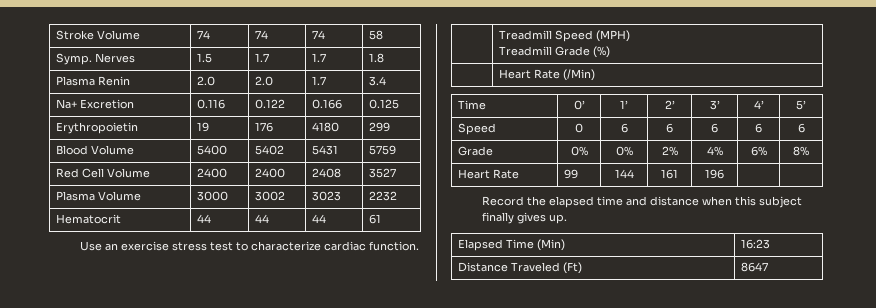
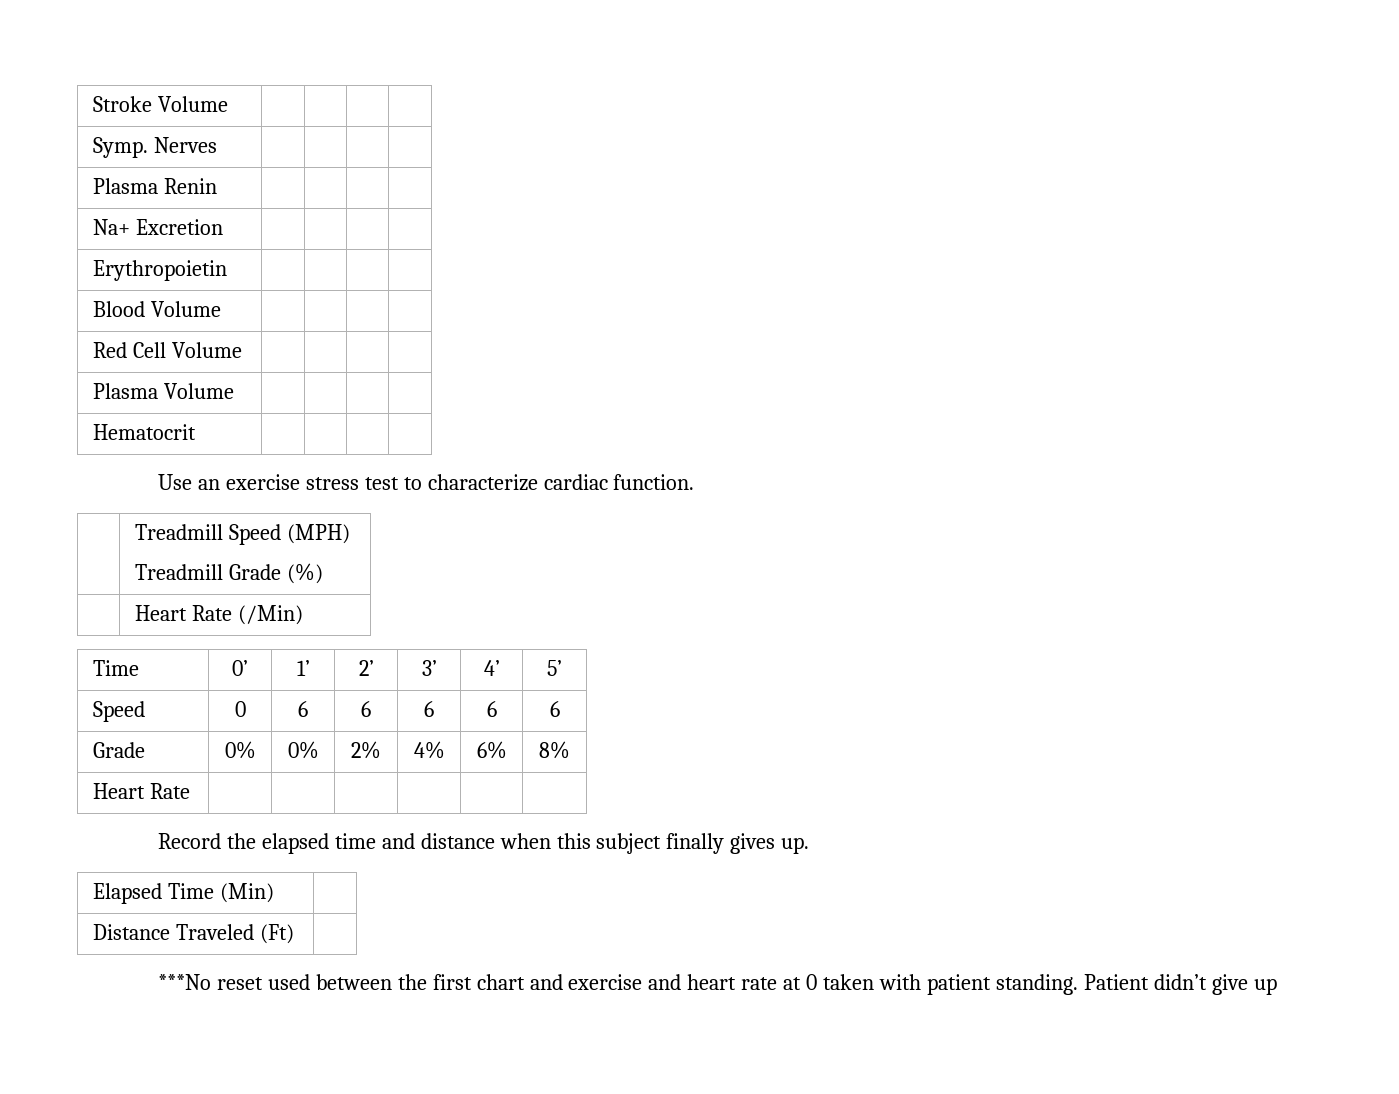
[196,30,210,39] [254,30,268,39] [311,30,325,39] [368,30,383,40] [55,53,135,65] [196,53,212,63] [254,53,269,62] [311,53,326,62] [368,53,384,63] [55,76,130,86] [196,76,215,86] [254,76,273,86] [311,76,326,85] [368,76,386,86] [55,99,134,109] [196,99,225,109] [254,99,285,109] [311,99,342,109] [368,99,399,109] [55,122,138,134] [196,122,209,132] [254,122,273,132] [311,122,339,132] [368,122,390,132] [55,145,134,155] [196,145,227,155] [254,145,284,155] [311,145,338,155] [368,145,396,155] [55,168,150,178] [196,168,227,178] [254,168,285,178] [311,168,341,178] [368,168,396,178] [55,191,141,201] [196,191,228,201] [254,191,285,201] [311,191,341,201] [368,191,397,201] [55,214,121,224] [196,214,211,223] [254,214,269,223] [311,214,326,223] [368,214,381,224] 74 | 74 | 74 | 58 // Symp. Nerves | 1.5 | 1.7 | 1.7 | 1.8 // Plasma Renin | 2.0 | 2.0 | 1.7 | 3.4 // Na+ Excretion | 0.116 | 0.122 | 0.166 | 0.125 // Erythropoietin | 19 | 176 | 4180 | 299 // Blood Volume | 5400 | 5402 | 5431 | 5759 // Red Cell Volume | 2400 | 2400 | 2408 | 3527 // Plasma Volume | 3000 | 3002 | 3023 | 2232 // Hematocrit | 44 | 44 | 44 | 61 -> [92,137,217,158] [92,178,217,194] [92,219,223,235] [92,260,227,281] [92,301,221,317] [92,342,242,358] [92,383,234,399] [92,424,196,440] | | | // Symp. Nerves | | | | // Plasma Renin | | | | // Na+ Excretion | | | | // Erythropoietin | | | | // Blood Volume | | | | // Red Cell Volume | | | | // Plasma Volume | | | | // Hematocrit | | | |
[563,169,578,179] [614,169,634,178] [661,169,678,179] [705,169,724,179] 99 | 144 | 161 | 196 -> (190, 791) | | |
[740,239,770,249] 16:23 -> (274, 893) none
[740,262,768,272] 8647 -> [157,974,1277,995] // ***No reset used between the first chart and exercise and heart rate at 0 taken with patient standing. Patient didn’t give up

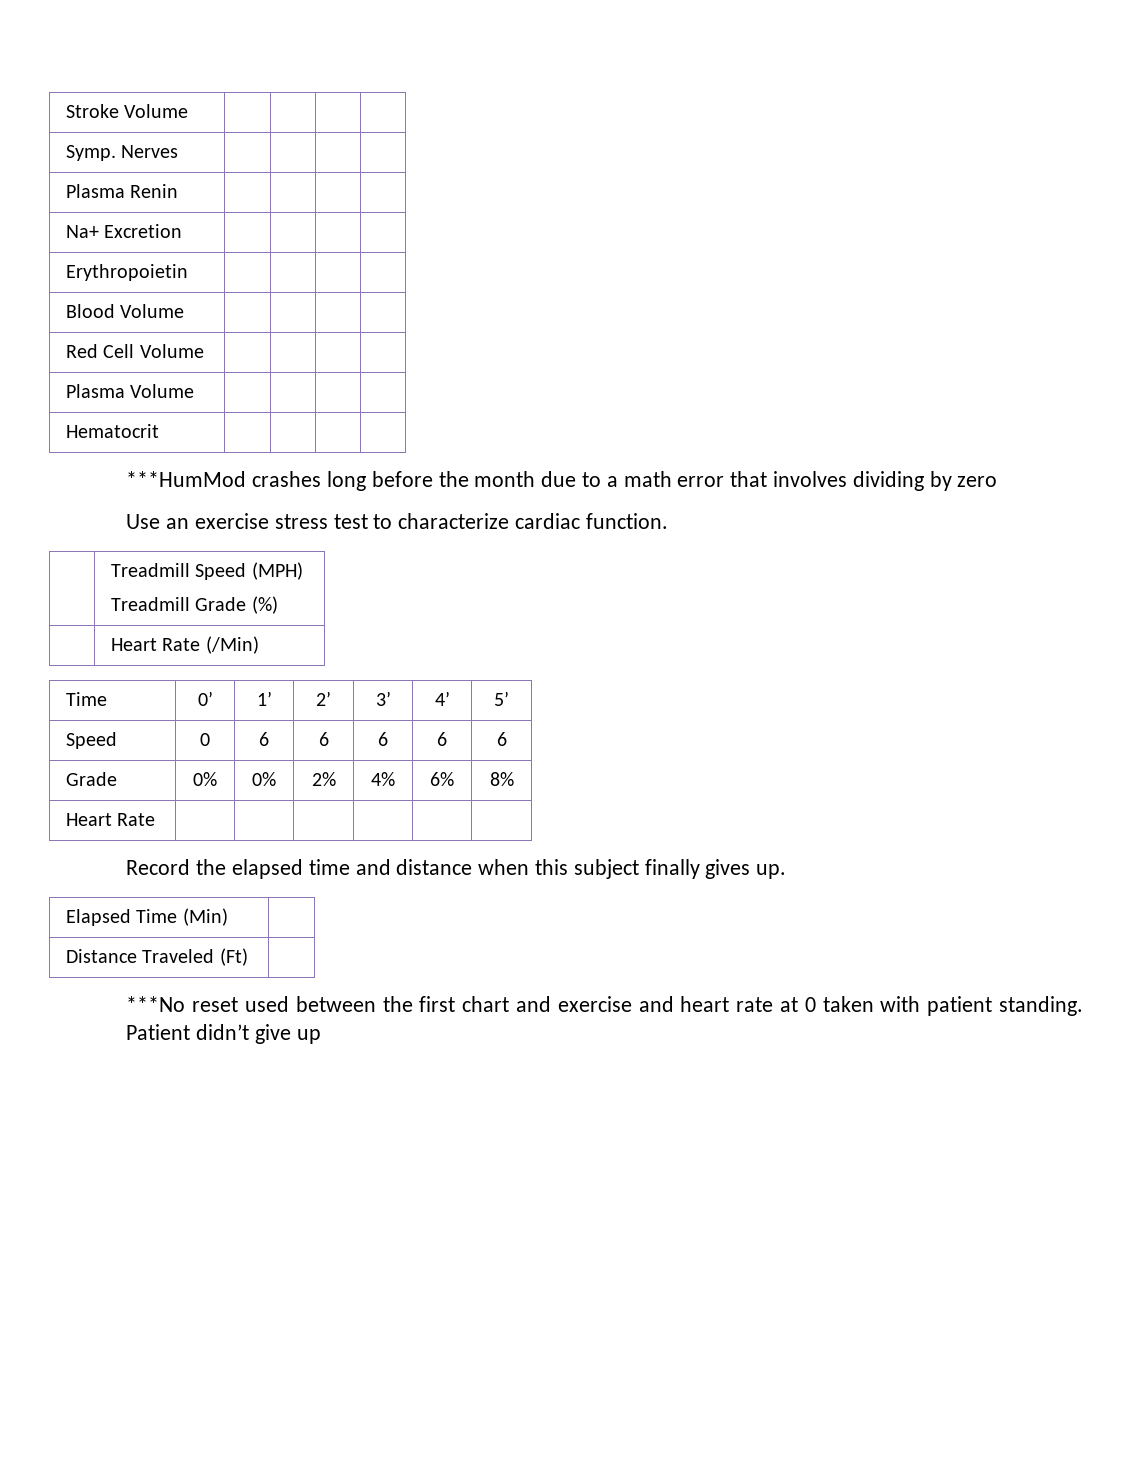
(196, 432) none -> [126,471,998,491] // ***HumMod crashes long before the month due to a math error that involves dividing by zero

